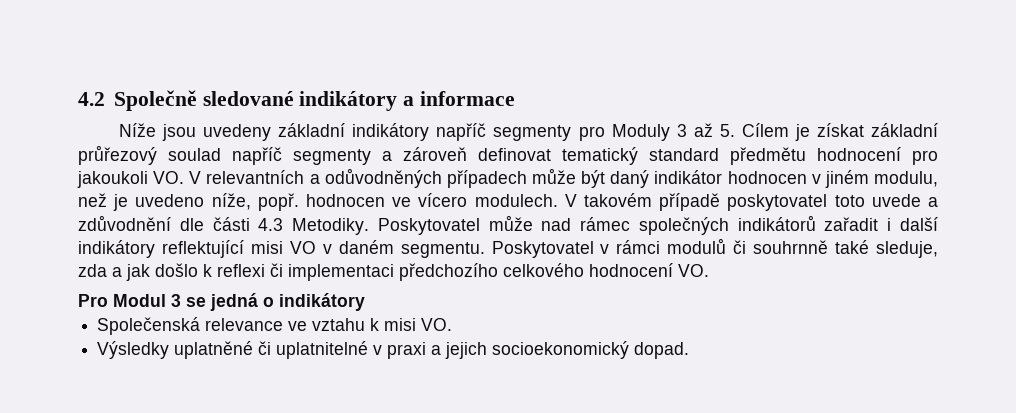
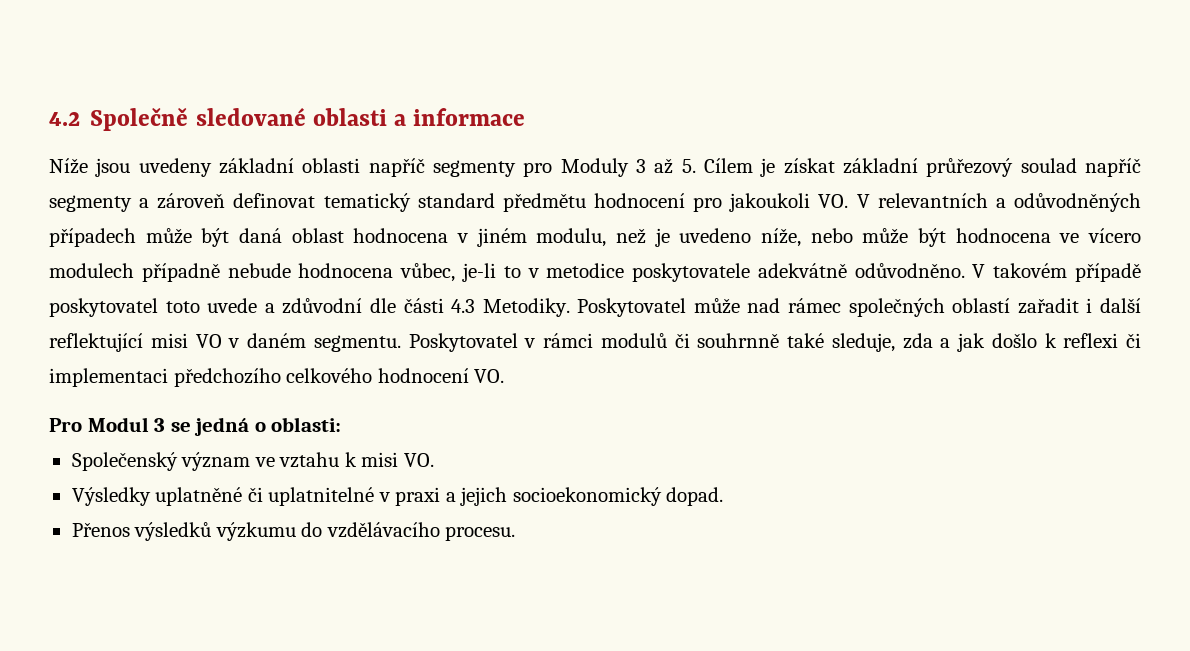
[299,91,398,111] indikátory -> [312,108,387,126] oblasti
[352,123,430,141] indikátory -> [302,158,361,173] oblasti
[610,170,807,188] daný indikátor hodnocen -> [239,228,449,243] daná oblast hodnocena
[257,193,558,211] popř. hodnocen ve vícero modulech. -> [810,228,1141,247] [49,263,965,282] nebo může být hodnocena ve vícero modulech případně nebude hodnocena vůbec, je-li to v metodice poskytovatele adekvátně odůvodněno.
[78,215,171,231] zdůvodnění -> [282,298,363,314] zdůvodní
[737,215,816,231] indikátorů -> [952,298,1011,313] oblastí
[78,240,155,258] indikátory -> (1141, 305) none
[279,293,365,311] [97,317,284,335] indikátory // Společenská relevance -> [271,417,342,432] [71,452,251,471] oblasti: // Společenský význam
(690, 350) none -> [71,522,516,541] // Přenos výsledků výzkumu do vzdělávacího procesu.

